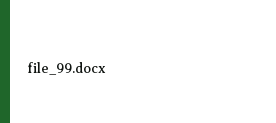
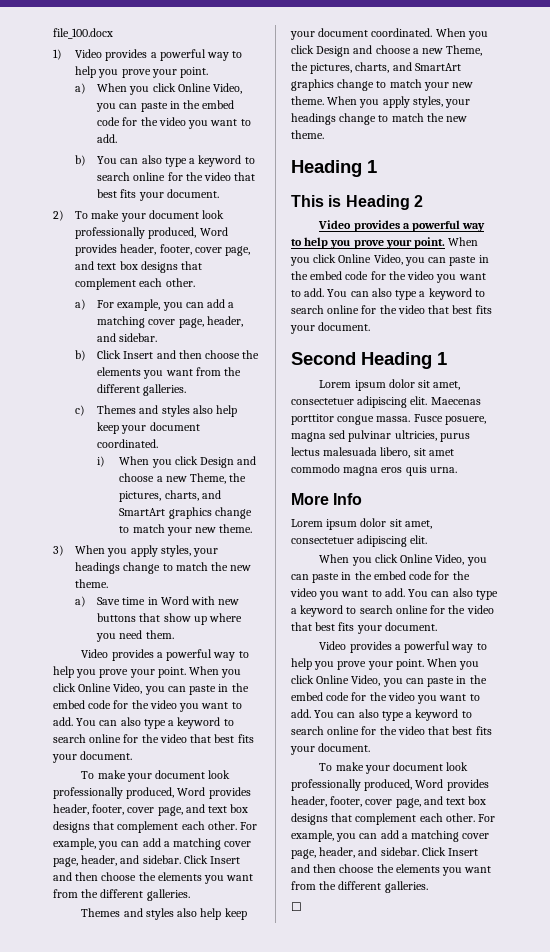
[27,62,106,75] file_99.docx -> [53,28,113,39] [53,49,243,61] [75,66,209,78] [75,83,243,95] [96,100,235,112] [97,117,251,129] [97,134,118,143] [75,155,255,167] [97,172,256,181] [97,189,219,201] [53,210,225,222] [75,227,228,239] [75,244,251,256] [75,261,203,273] [75,278,195,290] [75,299,235,311] [97,316,243,328] [97,333,158,342] [75,350,260,361] [97,367,242,379] [97,384,187,396] [75,405,238,417] [97,422,200,434] [97,439,159,448] [97,456,257,468] [119,473,247,484] [119,490,221,502] [119,507,252,519] [119,524,253,536] [53,545,219,557] [75,562,252,574] [75,579,109,588] [75,596,240,607] [97,613,243,625] [96,630,174,642] [81,649,249,661] [53,666,242,678] [53,683,249,695] [53,700,242,712] [53,717,234,729] [53,734,254,743] [52,751,133,763] [81,770,231,782] [53,787,251,799] [53,804,249,816] [53,821,258,833] [53,838,252,850] [53,855,241,867] [53,872,254,884] [53,889,190,901] [81,908,247,920] [290,28,488,40] [291,45,483,57] [291,62,461,74] [291,79,474,91] [291,96,471,108] [291,113,468,125] [291,130,324,139] [291,160,377,177] [291,195,423,210] [318,220,486,232] [291,237,479,249] [290,254,489,266] [291,271,486,283] [291,288,485,300] [291,305,492,314] [290,322,371,334] [291,352,447,369] [319,379,461,391] [291,396,481,408] [291,414,486,425] [291,430,470,442] [291,447,454,458] [291,464,457,476] [291,493,363,505] [291,518,432,530] [291,535,428,547] [319,554,487,566] [291,571,470,583] [290,588,498,600] [291,605,494,617] [291,622,437,634] [319,641,487,653] [291,658,480,670] [291,675,487,687] [291,692,480,704] [291,709,472,721] [291,726,492,735] [290,743,371,755] [319,762,469,774] [291,779,489,791] [291,796,487,808] [291,813,496,825] [291,830,490,842] [291,847,479,859] [291,864,492,876] [291,881,428,893] [291,902,302,911] file_100.docx // 1) Video provides a powerful way to help you prove your point. // a) When you click Online Video, you can paste in the embed code for the video you want to add. // b) You can also type a keyword to search online for the video that best fits your document. // 2) To make your document look professionally produced, Word provides header, footer, cover page, and text box designs that complement each other. // a) For example, you can add a matching cover page, header, and sidebar. // b) Click Insert and then choose the elements you want from the different galleries. // c) Themes and styles also help keep your document coordinated. // i) When you click Design and choose a new Theme, the pictures, charts, and SmartArt graphics change to match your new theme. // 3) When you apply styles, your headings change to match the new theme. // a) Save time in Word with new buttons that show up where you need them. // Video provides a powerful way to help you prove your point. When you click Online Video, you can paste in the embed code for the video you want to add. You can also type a keyword to search online for the video that best fits your document. // To make your document look professionally produced, Word provides header, footer, cover page, and text box designs that complement each other. For example, you can add a matching cover page, header, and sidebar. Click Insert and then choose the elements you want from the different galleries. // Themes and styles also help keep your document coordinated. When you click Design and choose a new Theme, the pictures, charts, and SmartArt graphics change to match your new theme. When you apply styles, your headings change to match the new theme. // Heading 1 // This is Heading 2 // Video provides a powerful way to help you prove your point. When you click Online Video, you can paste in the embed code for the video you want to add. You can also type a keyword to search online for the video that best fits your document. // Second Heading 1 // Lorem ipsum dolor sit amet, consectetuer adipiscing elit. Maecenas porttitor congue massa. Fusce posuere, magna sed pulvinar ultricies, purus lectus malesuada libero, sit amet commodo magna eros quis urna. // More Info // Lorem ipsum dolor sit amet, consectetuer adipiscing elit. // When you click Online Video, you can paste in the embed code for the video you want to add. You can also type a keyword to search online for the video that best fits your document. // Video provides a powerful way to help you prove your point. When you click Online Video, you can paste in the embed code for the video you want to add. You can also type a keyword to search online for the video that best fits your document. // To make your document look professionally produced, Word provides header, footer, cover page, and text box designs that complement each other. For example, you can add a matching cover page, header, and sidebar. Click Insert and then choose the elements you want from the different galleries. // ☐

